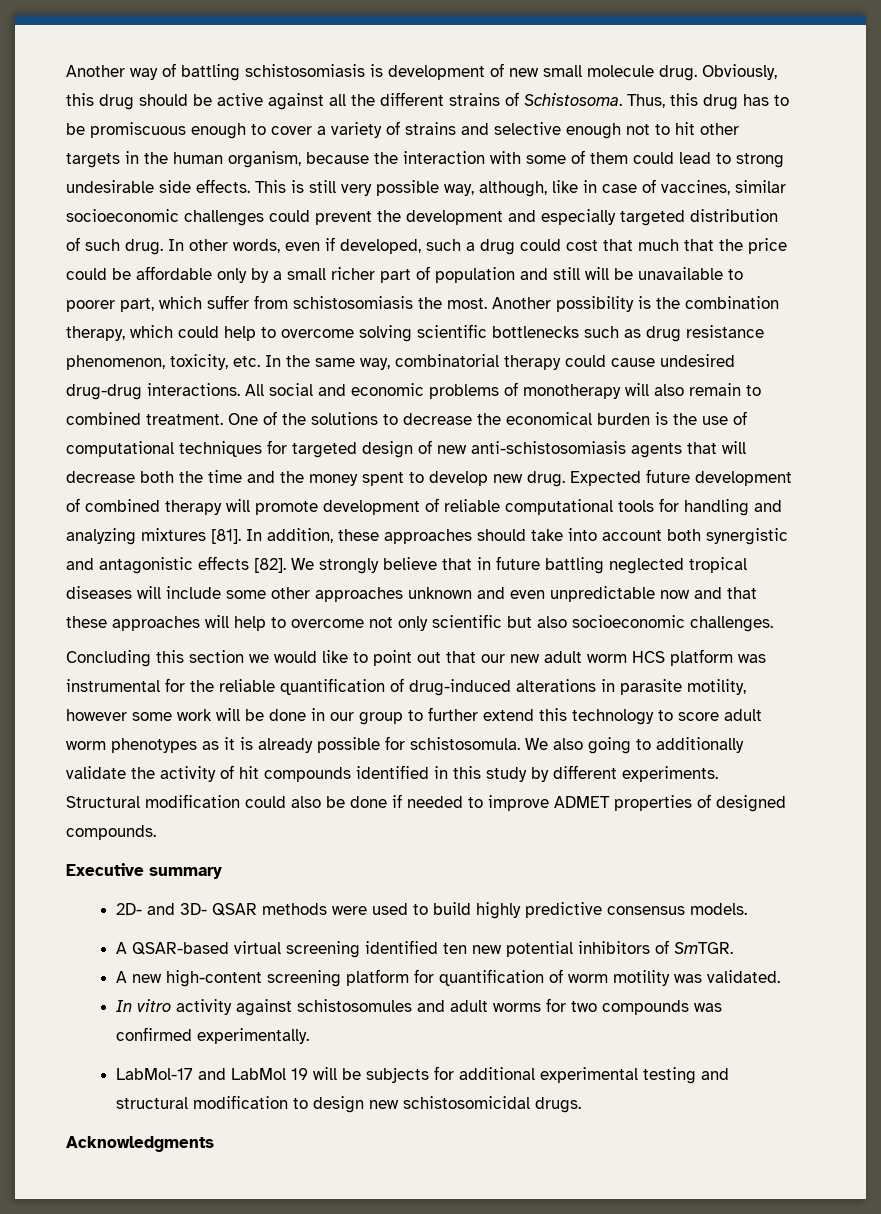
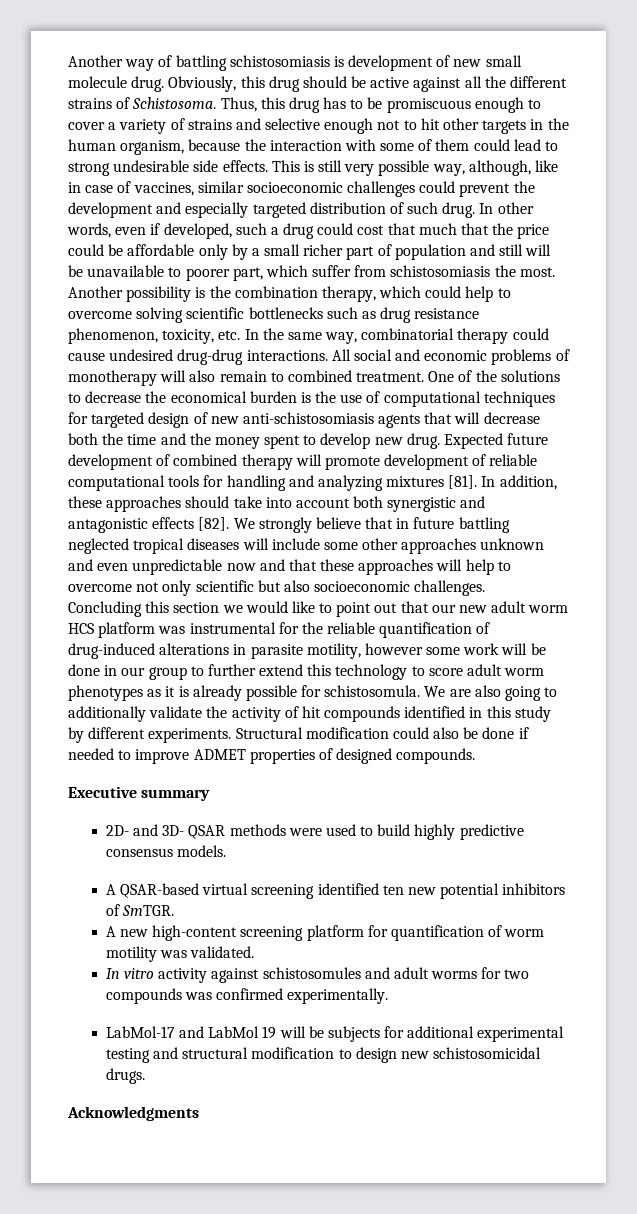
(548, 744) none -> [449,689,471,697] are

